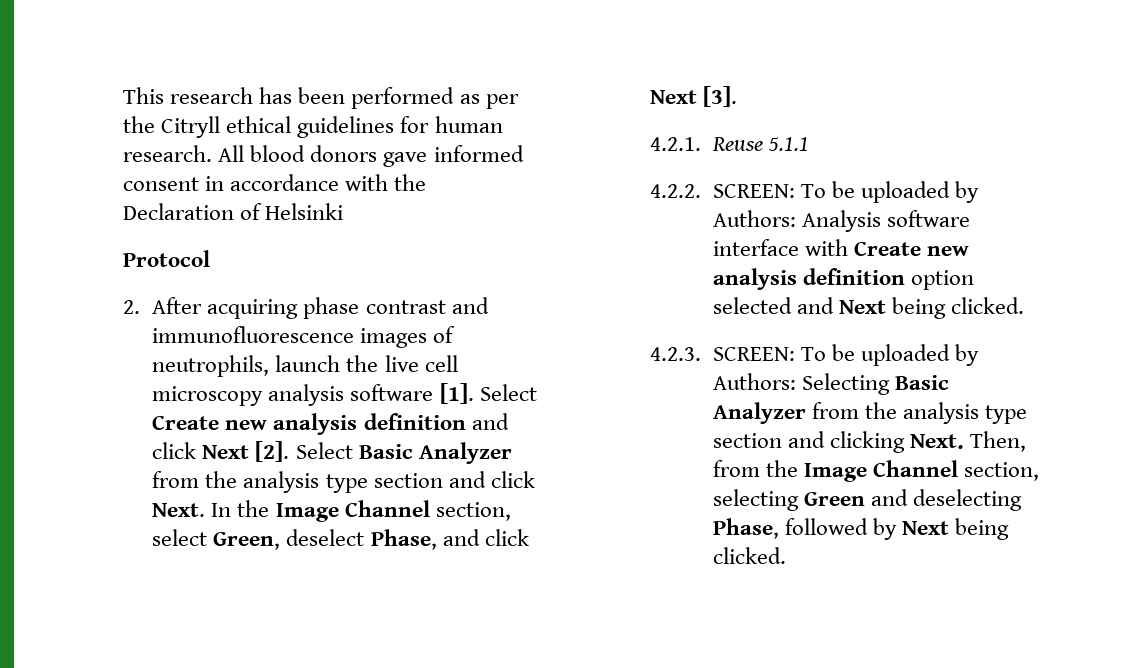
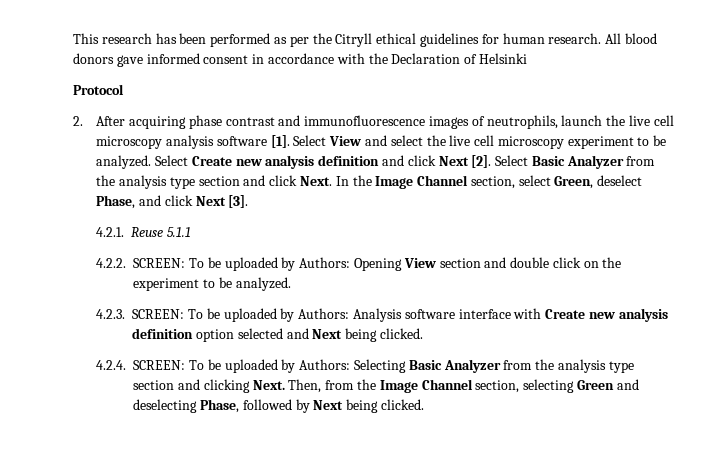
(537, 392) none -> [329,135,667,149] [96,155,189,169] View and select the live cell microscopy experiment to be analyzed. Select
(796, 218) none -> [353,257,622,271] [133,277,291,291] [96,308,350,322] Opening View section and double click on the experiment to be analyzed. // 4.2.3. SCREEN: To be uploaded by Authors:
[650,347,702,361] 4.2.3. -> [96,360,127,370] 4.2.4.

